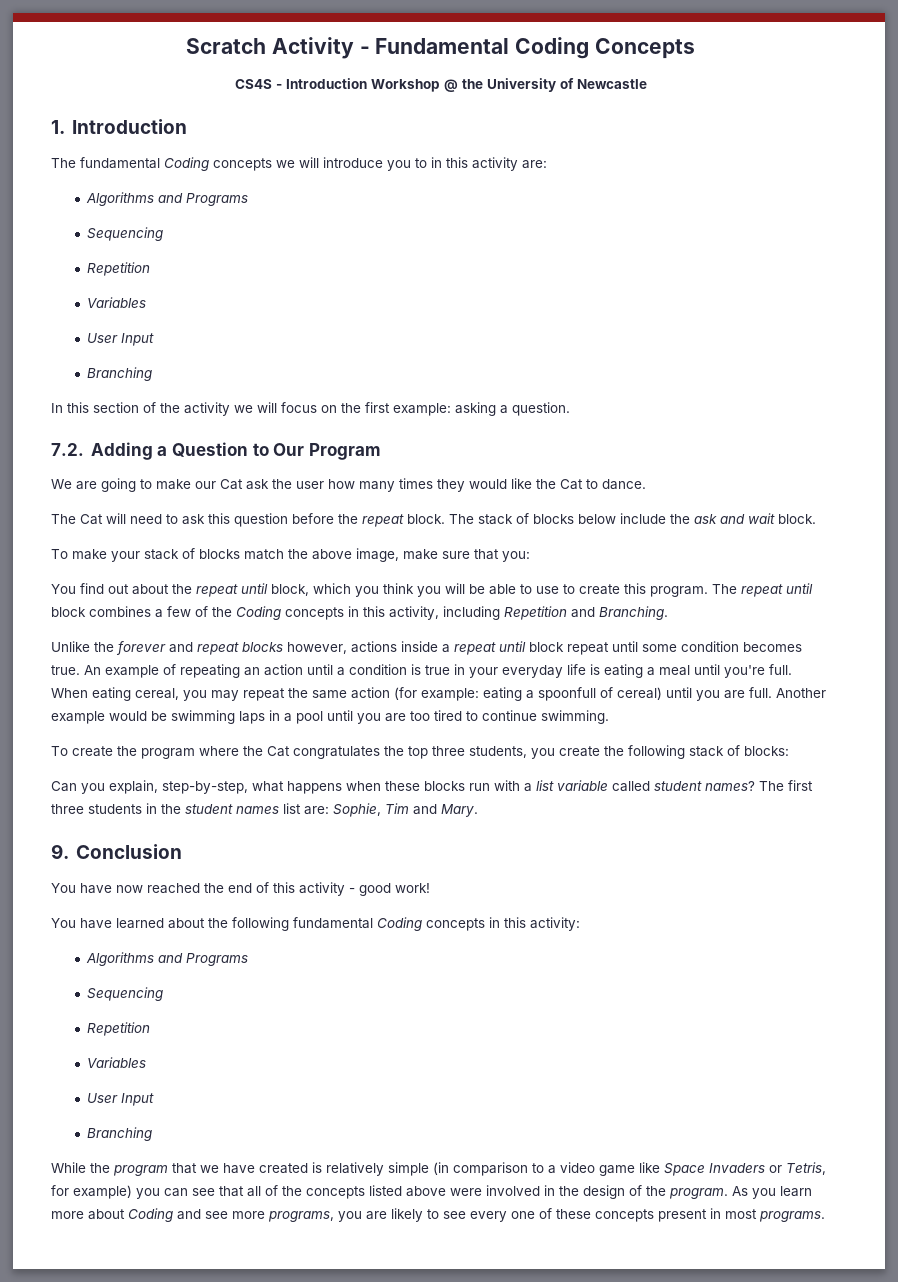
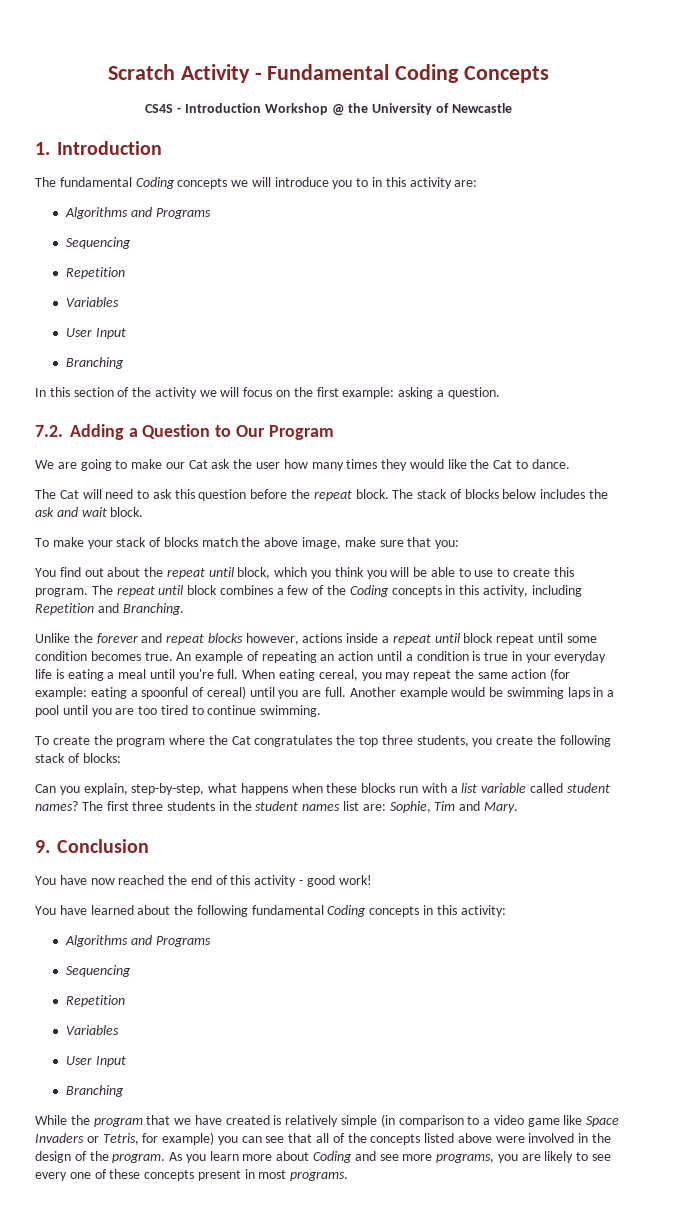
[620,513,666,524] include -> [540,489,586,499] includes
[538,687,596,701] spoonfull -> [141,687,189,699] spoonful

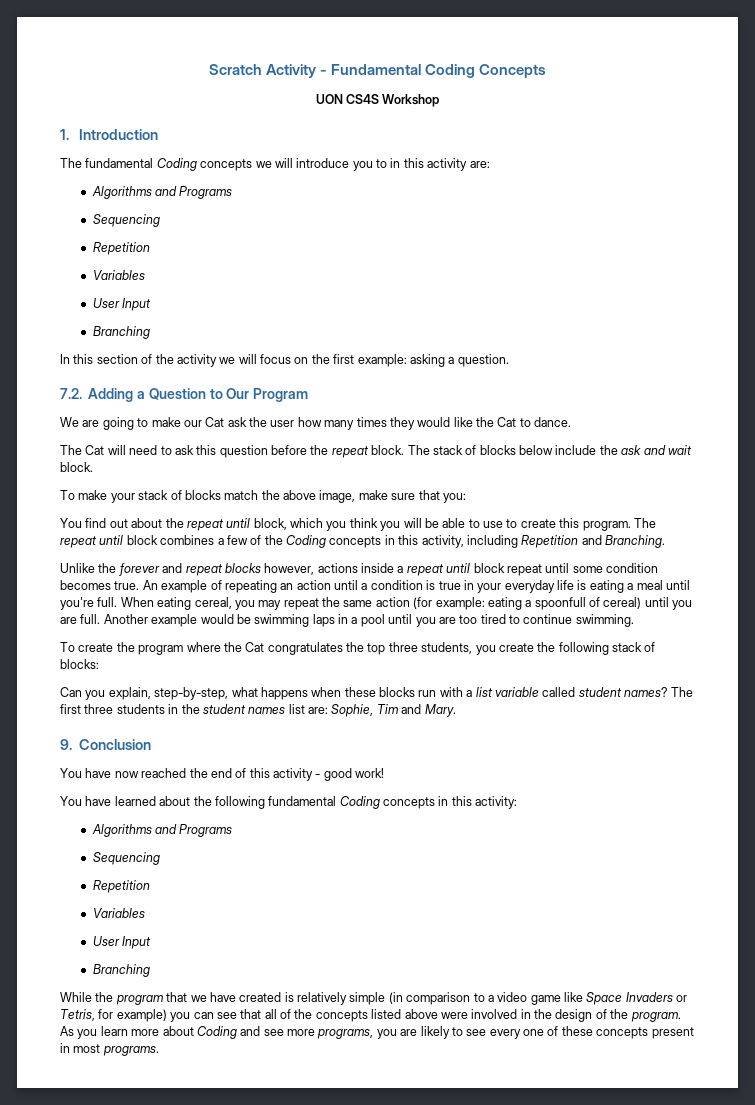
[145,103,512,116] CS4S - Introduction Workshop @ the University of Newcastle -> [315,94,440,107] UON CS4S Workshop
[540,489,586,499] includes -> [555,445,597,455] include
[141,687,189,699] spoonful -> [534,597,586,610] spoonfull

